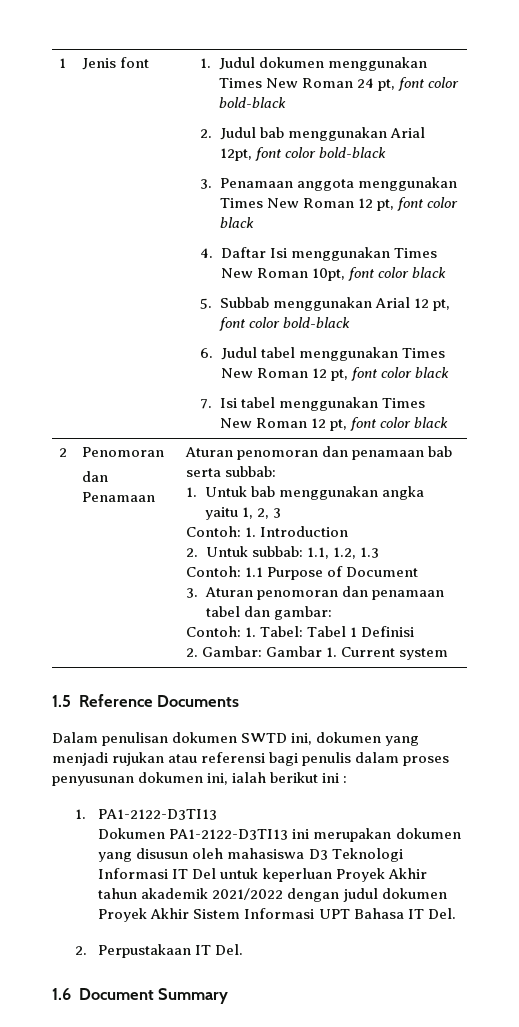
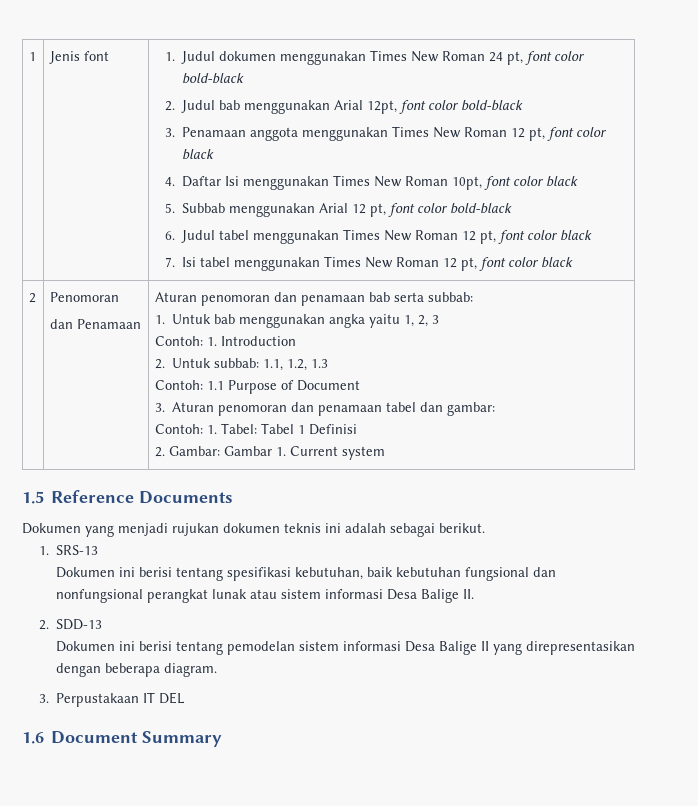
[52,732,420,746] [52,752,450,766] [52,772,348,786] [75,809,218,820] [98,828,461,842] [98,848,403,862] [98,868,427,882] [98,888,447,902] [98,908,456,922] [75,946,88,955] Dalam penulisan dokumen SWTD ini, dokumen yang menjadi rujukan atau referensi bagi penulis dalam proses penyusunan dokumen ini, ialah berikut ini : // 1. PA1-2122-D3TI13 // Dokumen PA1-2122-D3TI13 ini merupakan dokumen yang disusun oleh mahasiswa D3 Teknologi Informasi IT Del untuk keperluan Proyek Akhir tahun akademik 2021/2022 dengan judul dokumen Proyek Akhir Sistem Informasi UPT Bahasa IT Del. // 2. -> [22,523,485,537] [39,545,99,555] [56,567,557,581] [56,589,475,603] [39,619,103,630] [56,641,636,655] [56,663,218,677] [39,694,50,703] Dokumen yang menjadi rujukan dokumen teknis ini adalah sebagai berikut. // 1. SRS-13 // Dokumen ini berisi tentang spesifikasi kebutuhan, baik kebutuhan fungsional dan nonfungsional perangkat lunak atau sistem informasi Desa Balige II. // 2. SDD-13 // Dokumen ini berisi tentang pemodelan sistem informasi Desa Balige II yang direpresentasikan dengan beberapa diagram. // 3.
[215,944,244,955] Del. -> [159,692,185,704] DEL

